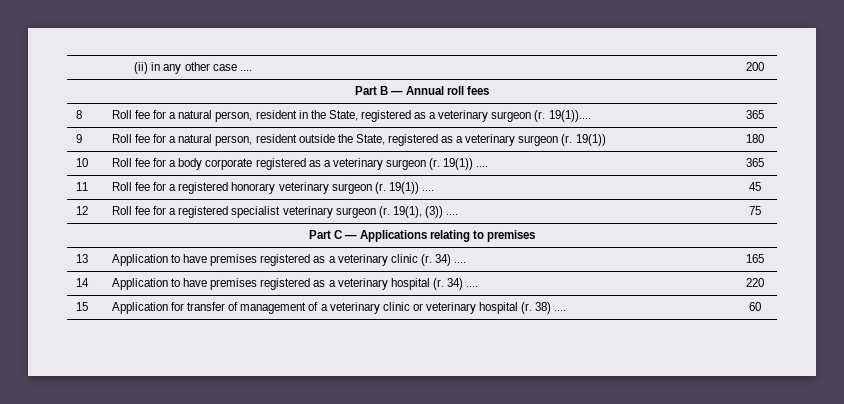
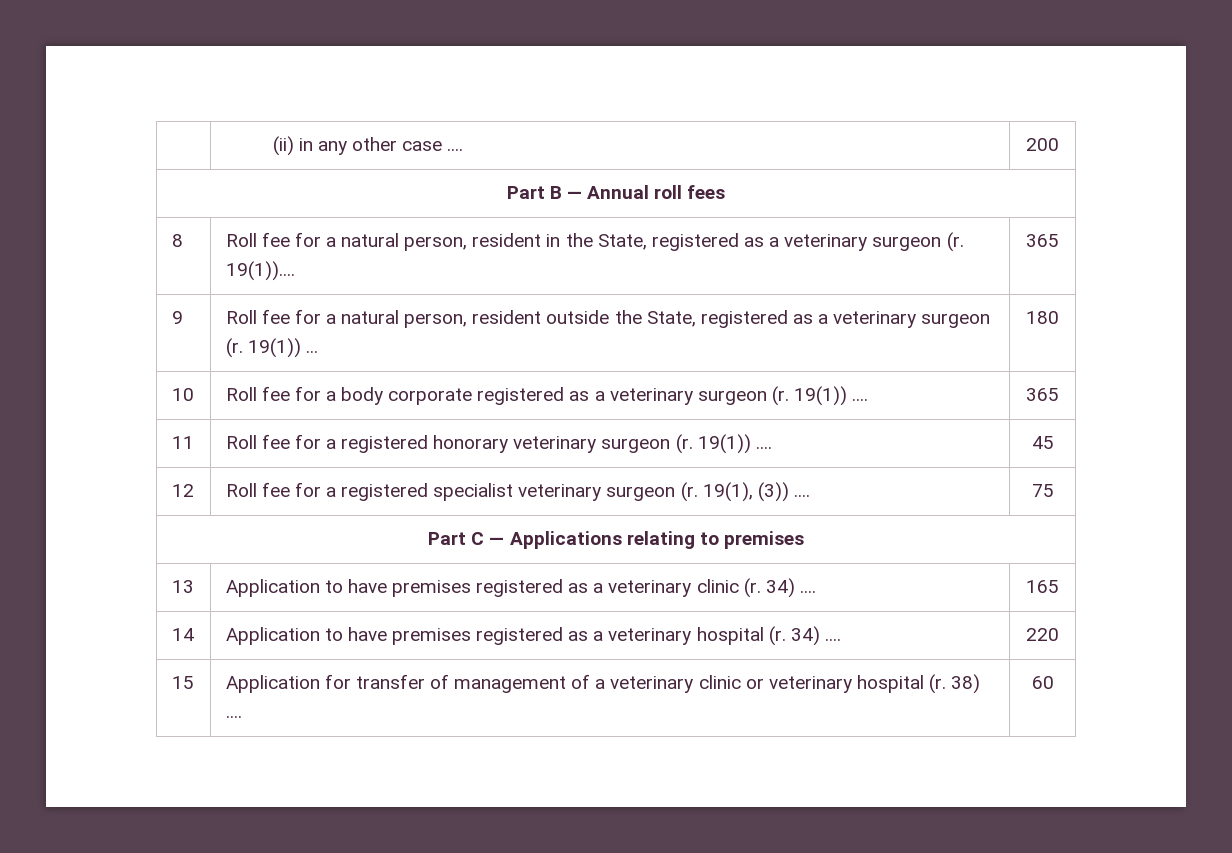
(606, 140) none -> [305,350,318,353] ...

